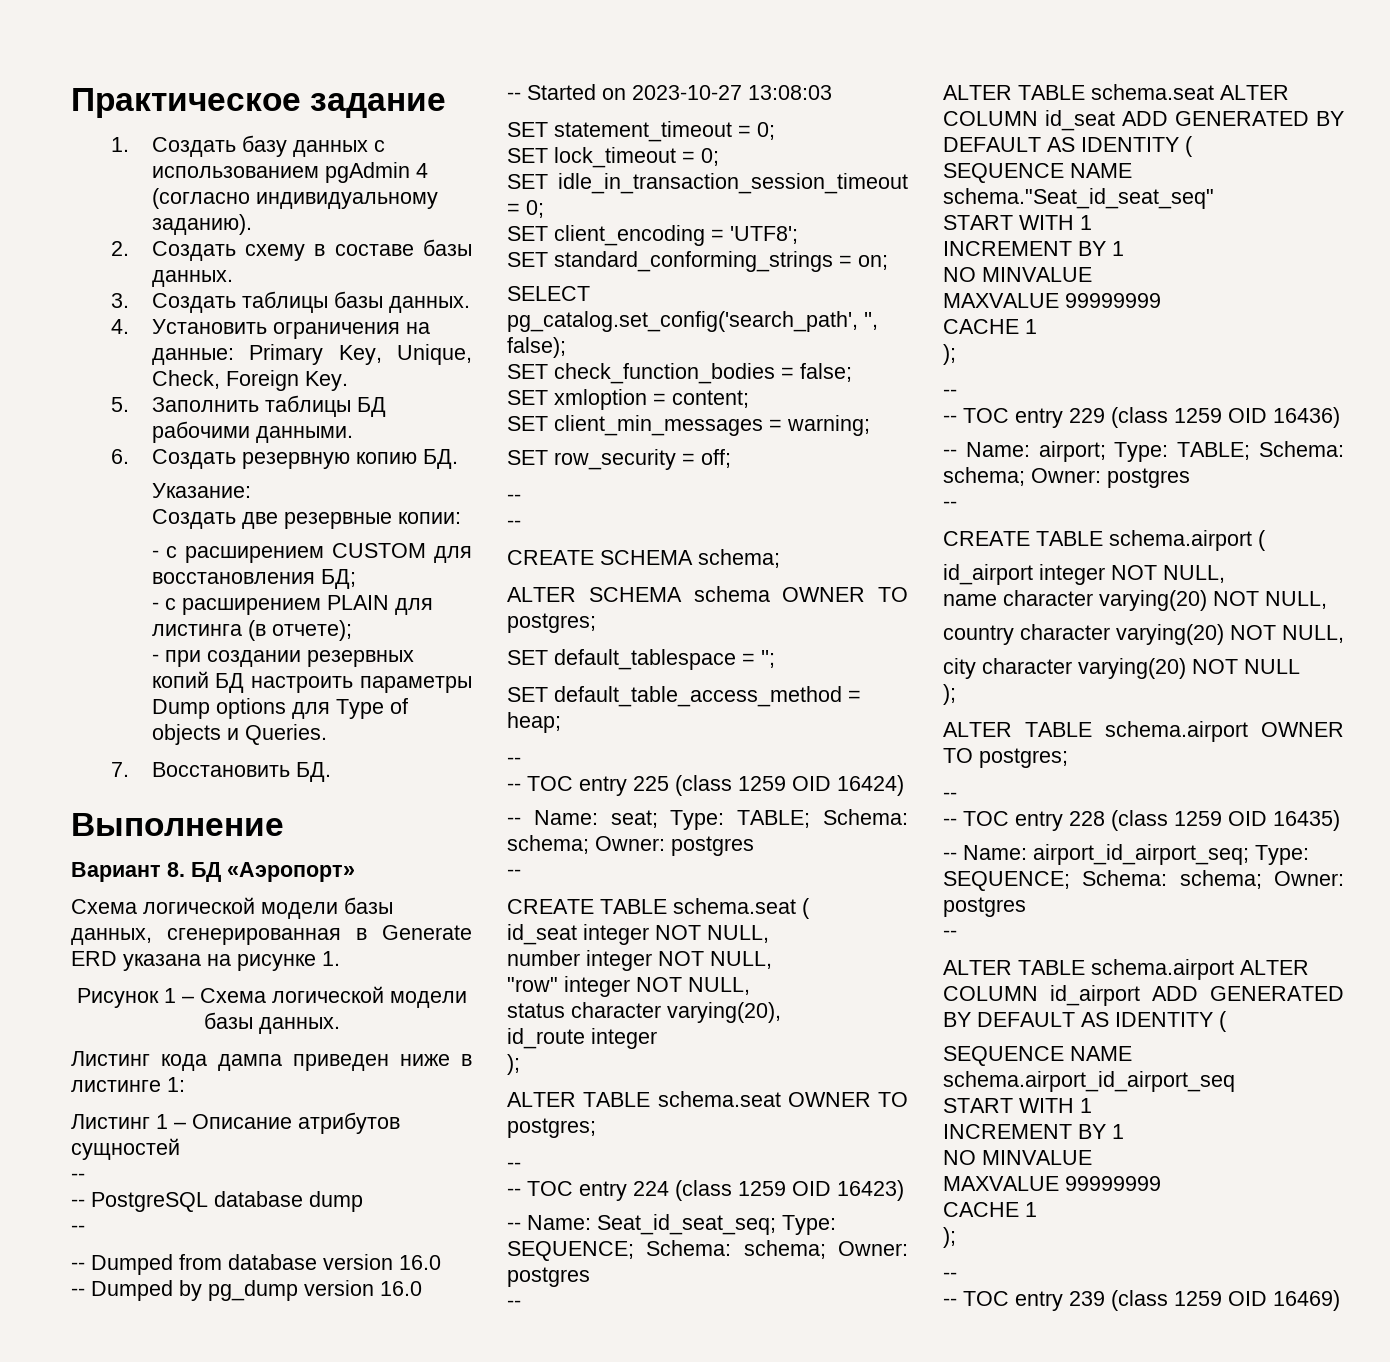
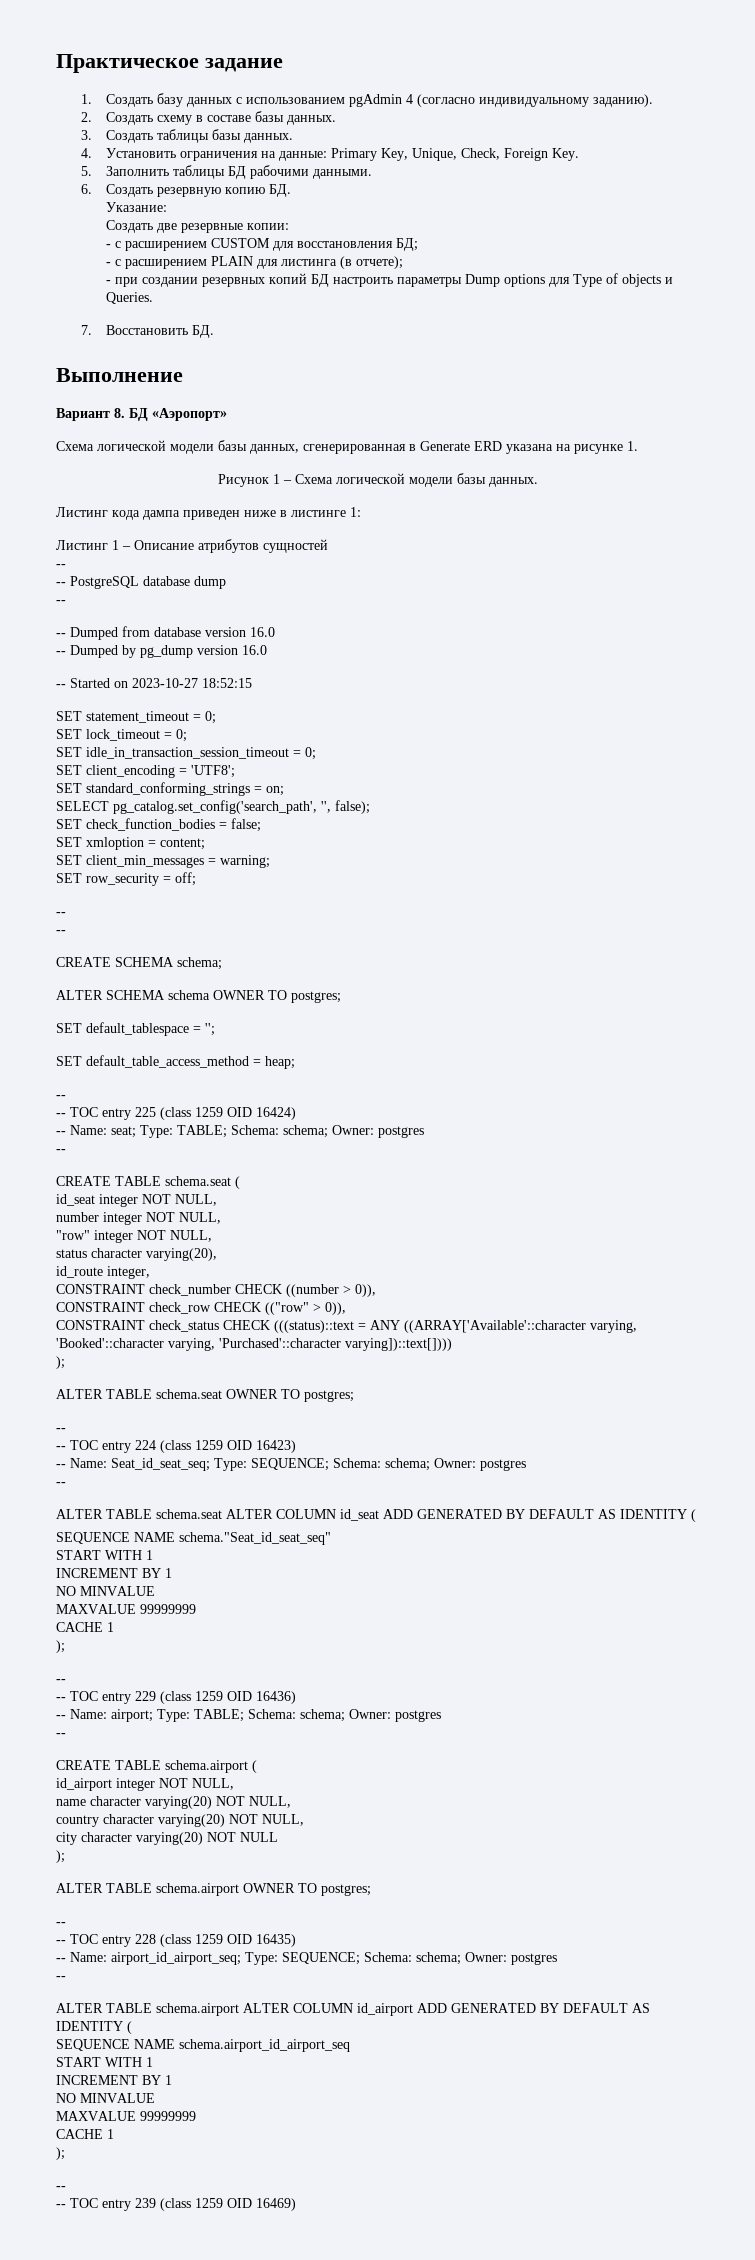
[748,85,832,100] 13:08:03 -> [202,678,252,688] 18:52:15
[591,1028,657,1049] integer -> [107,1266,150,1279] [56,1284,376,1297] [56,1302,346,1315] [56,1320,637,1333] [56,1338,452,1351] integer, // CONSTRAINT check_number CHECK ((number > 0)), // CONSTRAINT check_row CHECK (("row" > 0)), // CONSTRAINT check_status CHECK (((status)::text = ANY ((ARRAY['Available'::character varying, 'Booked'::character varying, 'Purchased'::character varying])::text[])))

